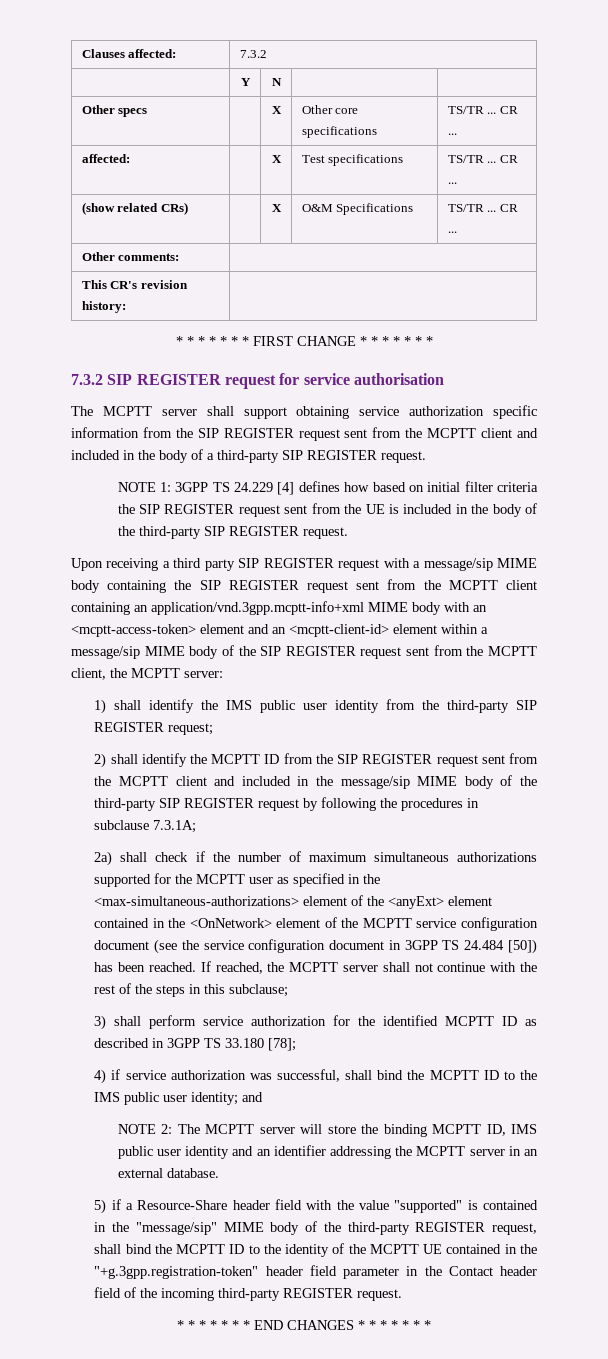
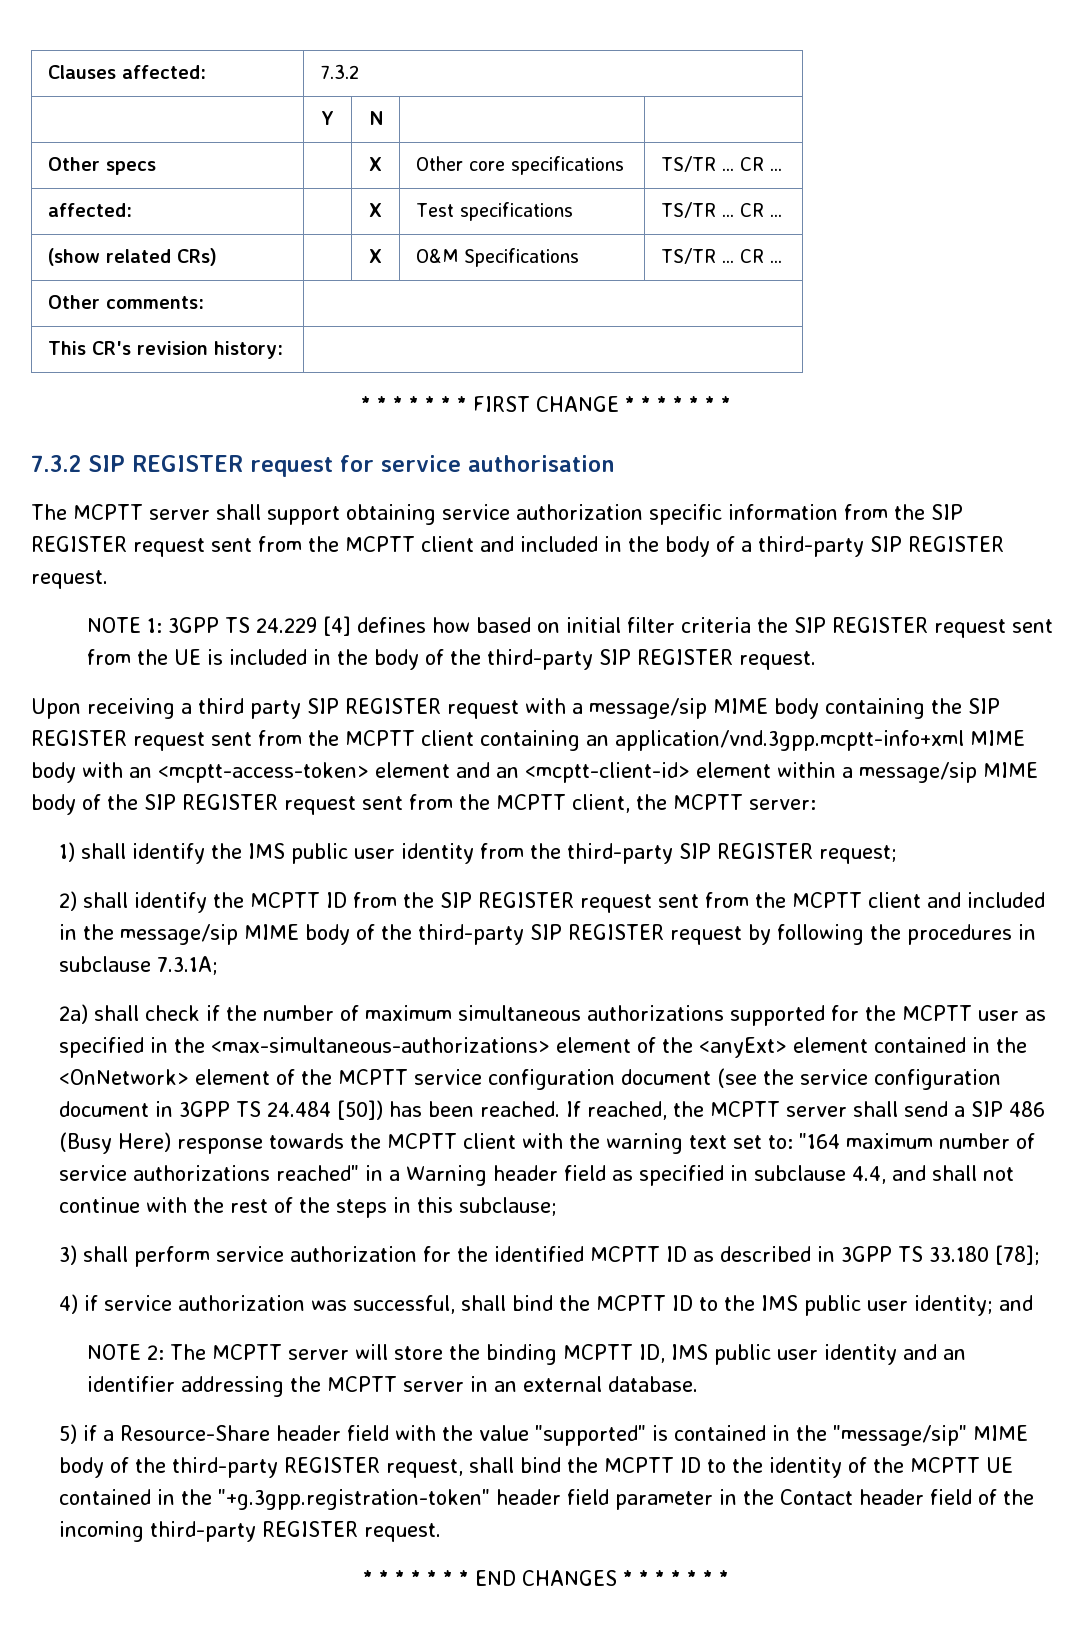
(410, 967) none -> [904,1101,1046,1117] [59,1132,1036,1154] [59,1165,978,1186] send a SIP 486 (Busy Here) response towards the MCPTT client with the warning text set to: "164 maximum number of service authorizations reached" in a Warning header field as specified in subclause 4.4, and shall

